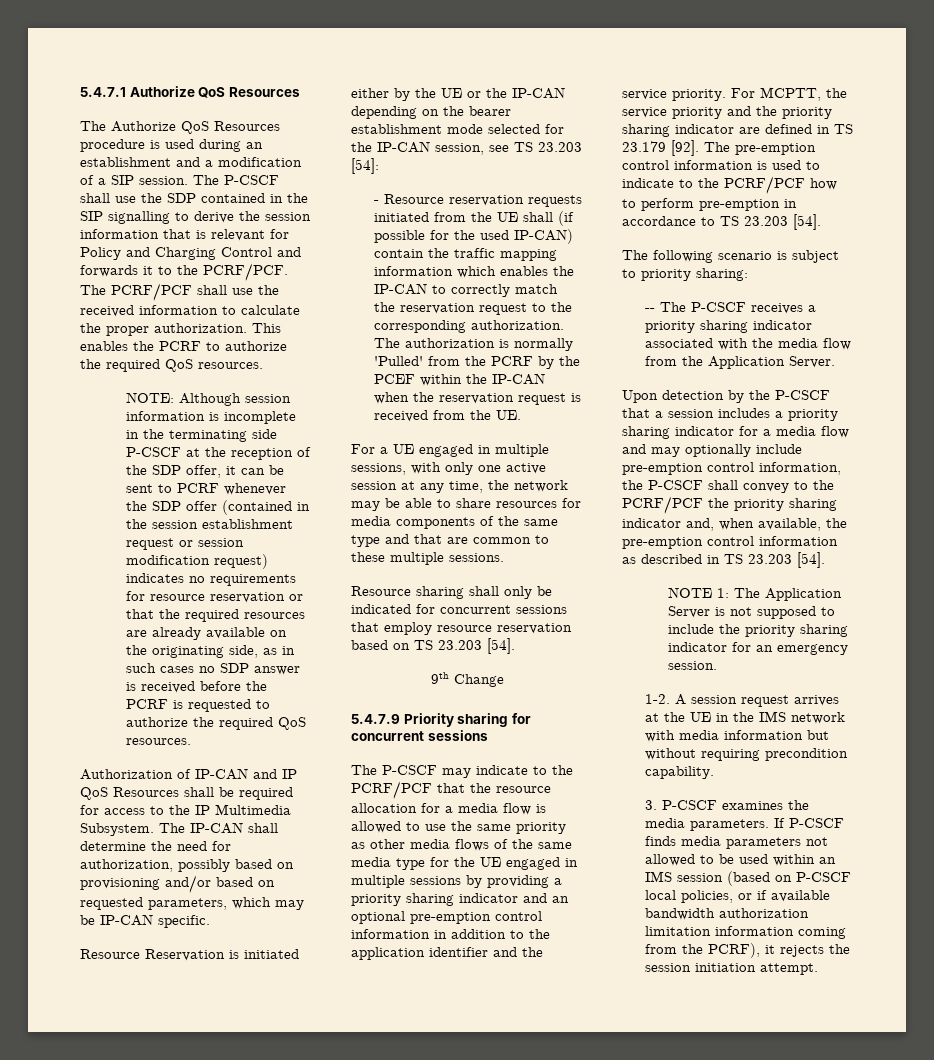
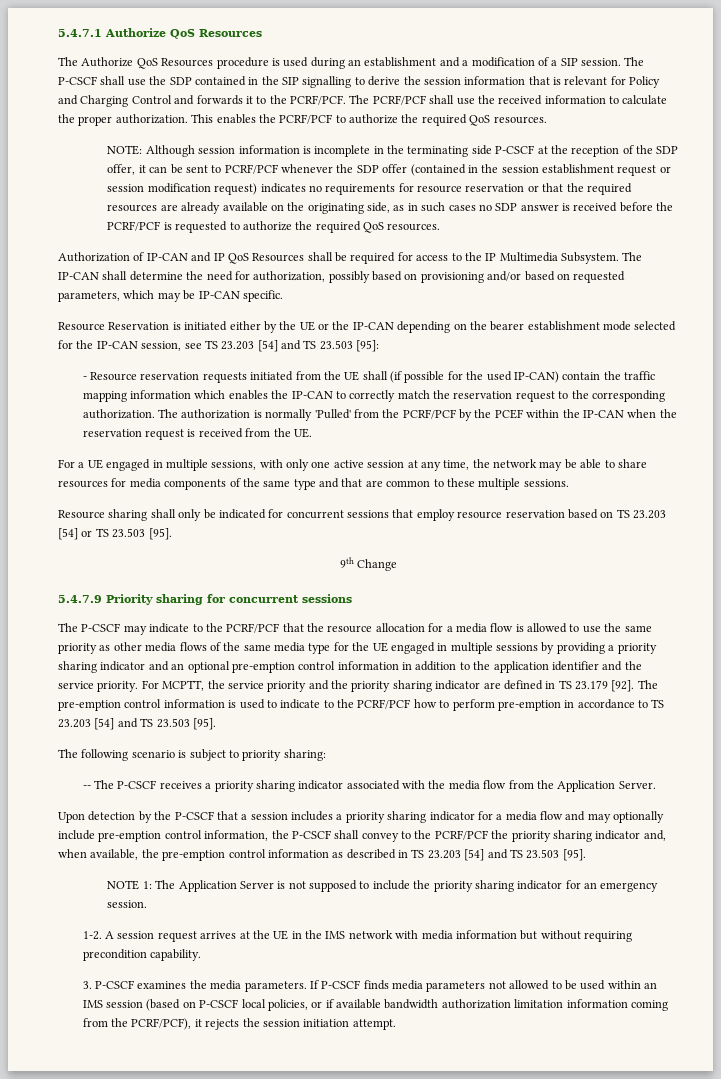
[159,341,201,351] PCRF -> [279,114,333,124] PCRF/PCF
[177,483,220,493] PCRF -> [224,164,278,174] PCRF/PCF
[126,699,169,709] PCRF -> [107,221,161,231] PCRF/PCF
[351,158,379,174] [54]: -> [257,340,380,352] [54] and TS 23.503 [95]:
[491,356,534,366] PCRF -> [402,409,456,419] PCRF/PCF
[487,638,515,654] [54]. -> [58,528,172,540] [54] or TS 23.503 [95].
[793,214,821,230] [54]. -> [94,718,216,730] [54] and TS 23.503 [95].
[797,552,825,568] [54]. -> [464,849,586,861] [54] and TS 23.503 [95].
[708,943,761,958] PCRF), -> [131,1018,192,1030] PCRF/PCF),

